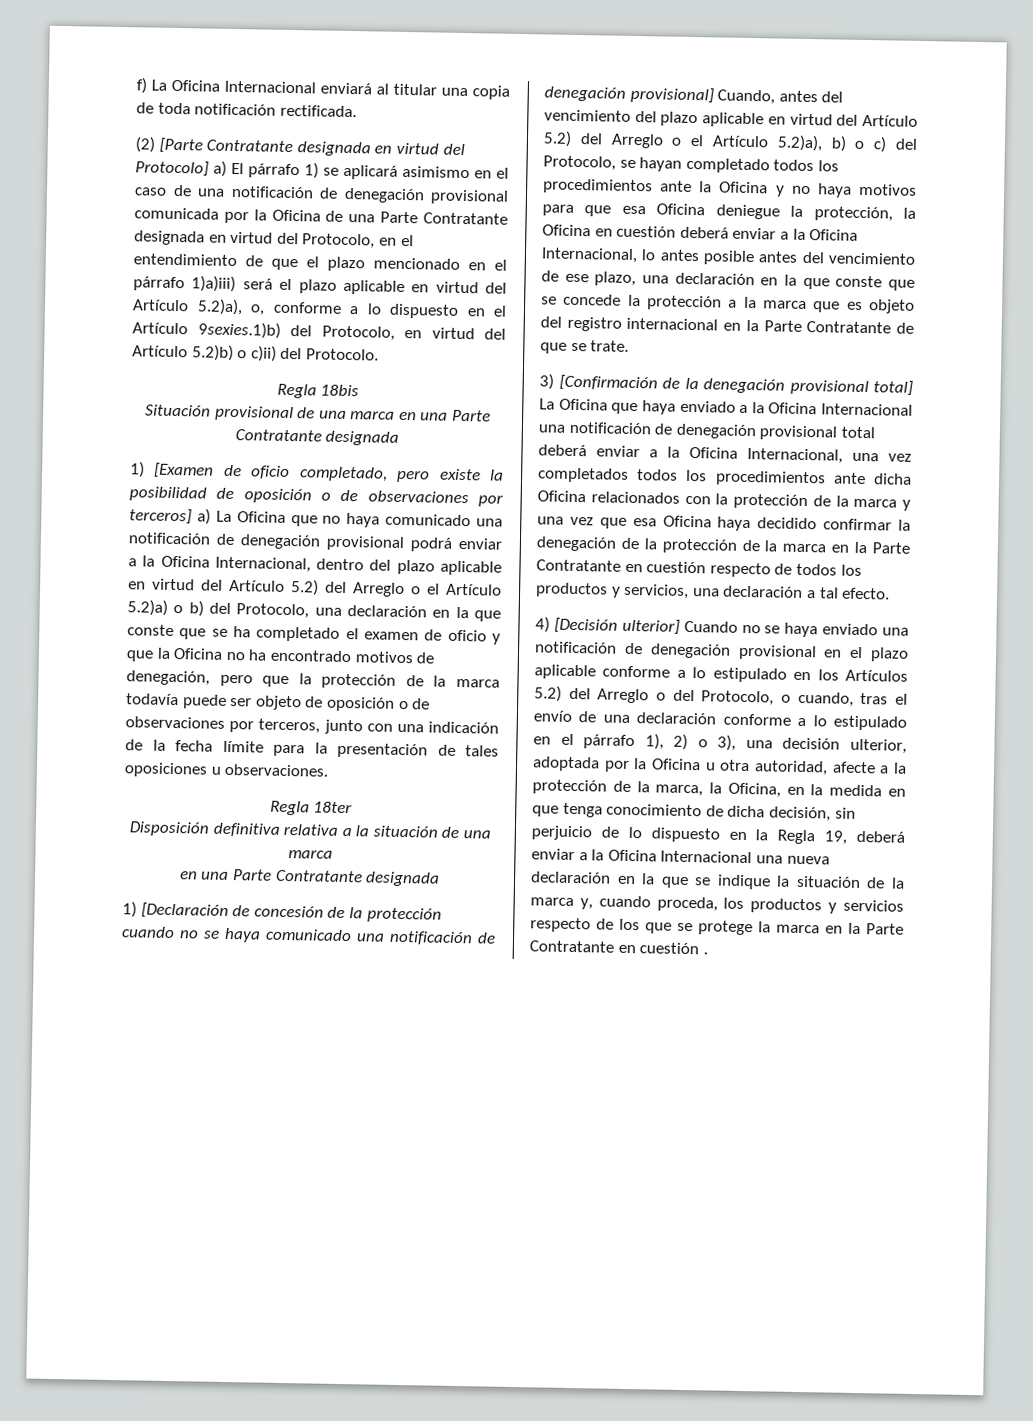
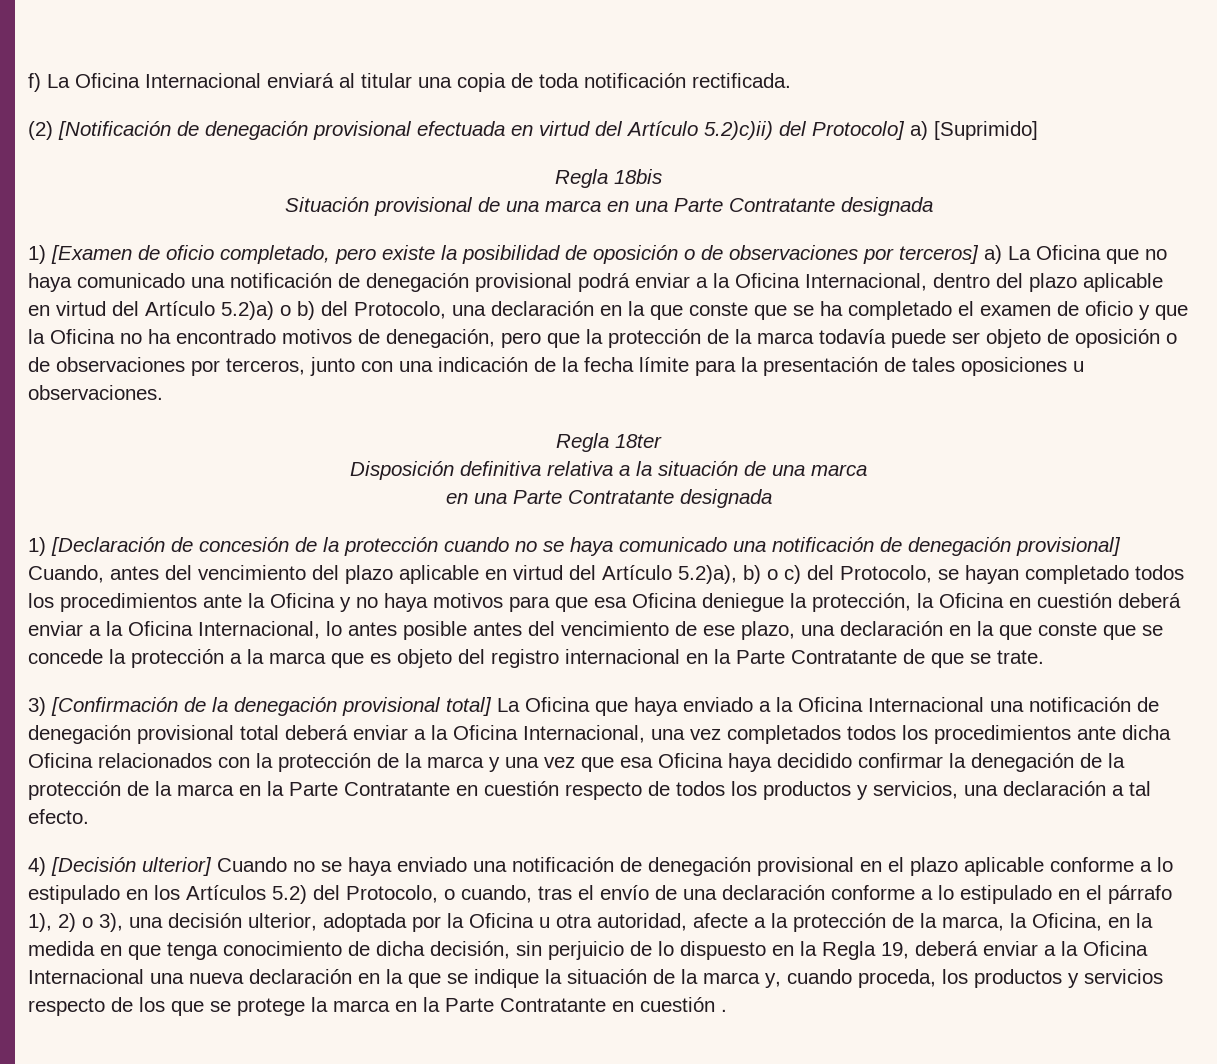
[158,137,465,157] [135,160,509,180] [134,184,509,205] [134,207,508,225] [134,230,414,249] [133,253,507,272] [133,275,507,295] [132,298,507,319] [132,321,506,341] [132,344,379,362] [Parte Contratante designada en virtud del Protocolo] a) El párrafo 1) se aplicará asimismo en el caso de una notificación de denegación provisional comunicada por la Oficina de una Parte Contratante designada en virtud del Protocolo, en el entendimiento de que el plazo mencionado en el párrafo 1)a)iii) será el plazo aplicable en virtud del Artículo 5.2)a), o, conforme a lo dispuesto en el Artículo 9sexies.1)b) del Protocolo, en virtud del Artículo 5.2)b) o c)ii) del Protocolo. -> [58,121,1038,140] [Notificación de denegación provisional efectuada en virtud del Artículo 5.2)c)ii) del Protocolo] a) [Suprimido]
[290,579,502,598] 5.2) del Arreglo o el Artículo -> (215, 308) none
[543,130,769,149] 5.2) del Arreglo o el Artículo -> (672, 572) none
[597,688,695,704] Arreglo o del -> (340, 892) none

